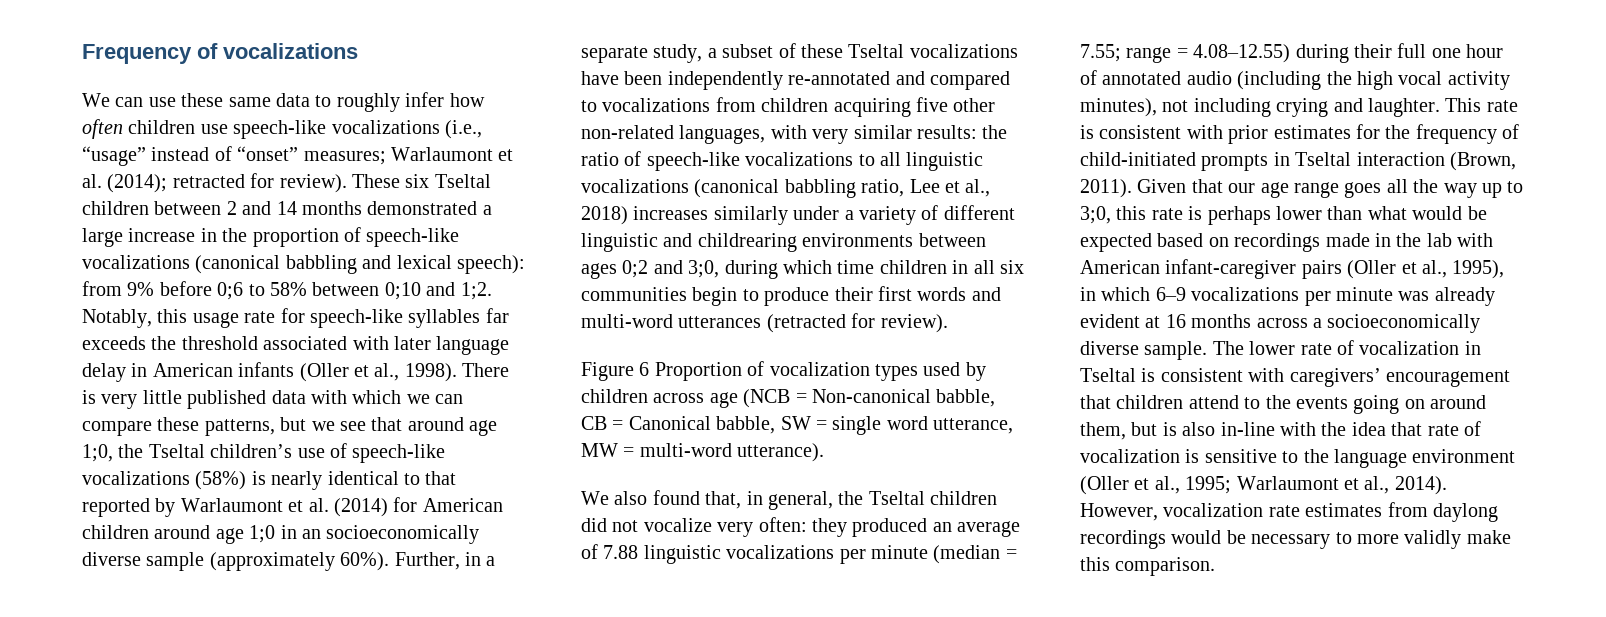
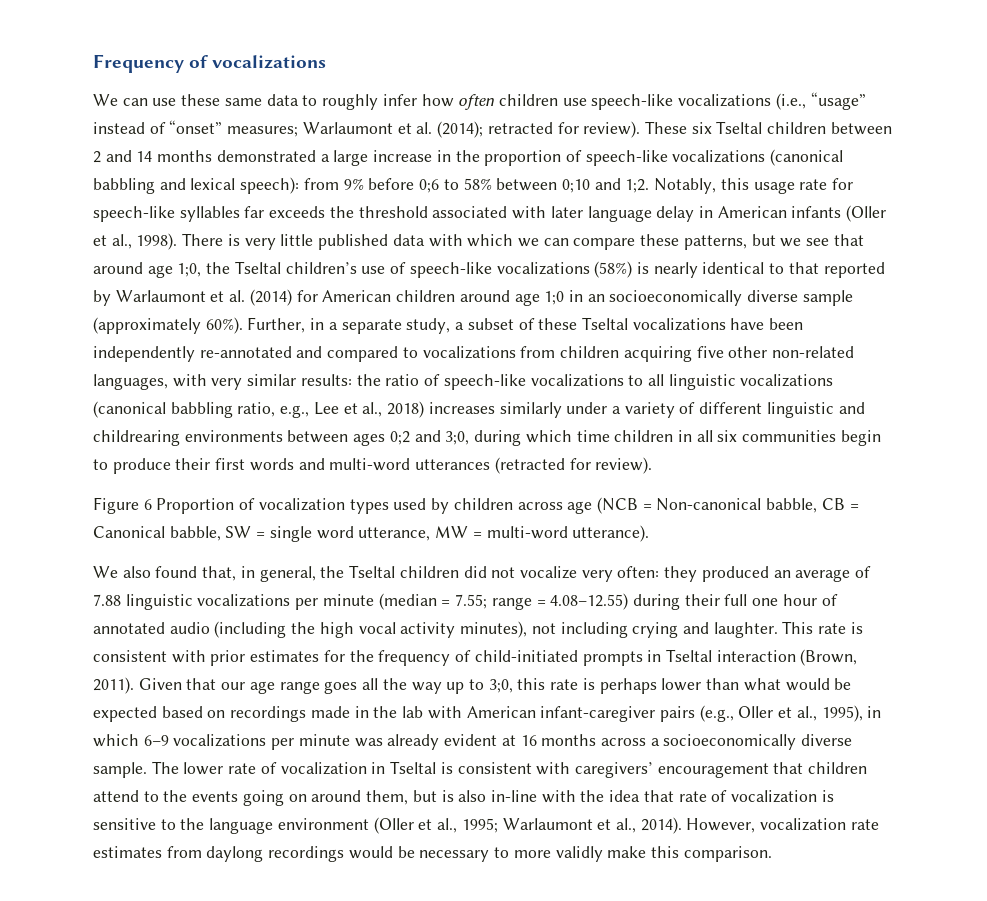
(905, 188) none -> [280,405,310,418] e.g.,
[1347,260,1397,279] (Oller -> [699,705,774,722] (e.g., Oller

